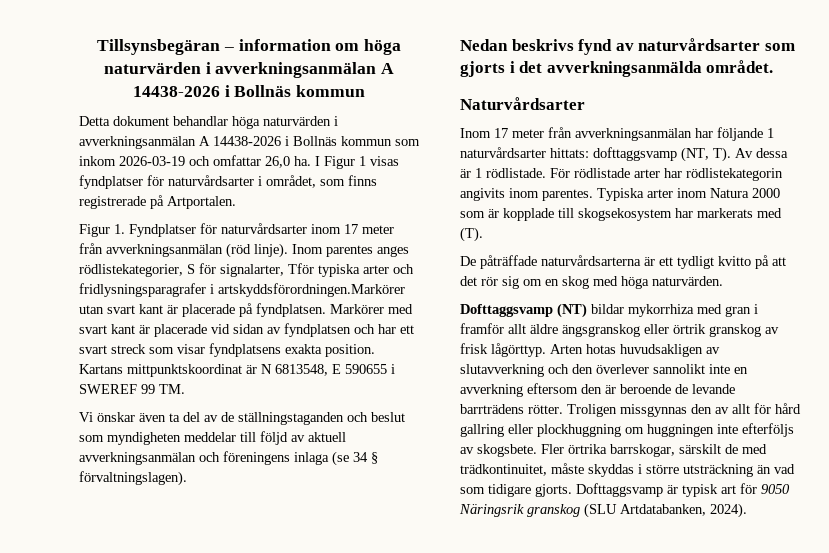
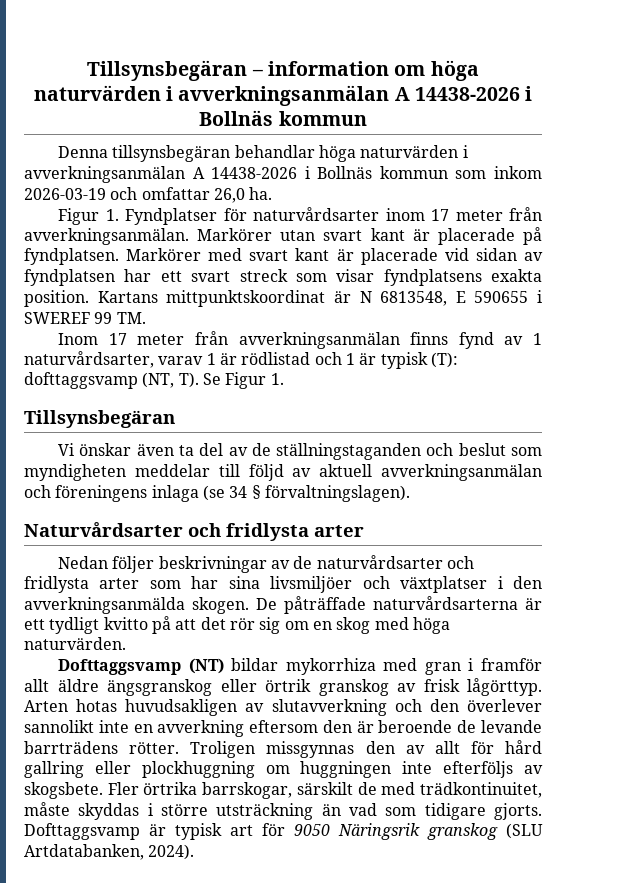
[79,116,169,126] Detta dokument -> [58,145,231,162] Denna tillsynsbegäran
[315,156,399,169] [79,175,377,189] [79,195,236,209] I Figur 1 visas fyndplatser för naturvårdsarter i området, som finns registrerade på Artportalen. -> (273, 193) none
[106,243,409,258] [79,263,414,277] [79,283,405,297] avverkningsanmälan (röd linje). Inom parentes anges rödlistekategorier, S för signalarter, Tför typiska arter och fridlysningsparagrafer i artskyddsförordningen.Markörer -> [24,228,273,245] avverkningsanmälan. Markörer
[354,324,375,334] och -> (115, 277) none
(185, 389) none -> [58,331,542,349] [24,351,458,369] [24,372,284,389] [24,410,175,428] // Inom 17 meter från avverkningsanmälan finns fynd av 1 naturvårdsarter, varav 1 är rödlistad och 1 är typisk (T): dofttaggsvamp (NT, T). Se Figur 1. // Tillsynsbegäran
[460,38,795,55] [460,60,774,77] [460,97,585,110] [460,127,774,141] [460,147,788,162] [460,168,783,181] [460,188,780,201] [460,208,782,221] [460,227,483,242] Nedan beskrivs fynd av naturvårdsarter som gjorts i det avverkningsanmälda området. // Naturvårdsarter // Inom 17 meter från avverkningsanmälan har följande 1 naturvårdsarter hittats: dofttaggsvamp (NT, T). Av dessa är 1 rödlistade. För rödlistade arter har rödlistekategorin angivits inom parentes. Typiska arter inom Natura 2000 som är kopplade till skogsekosystem har markerats med (T). // -> [24,522,364,541] [58,555,474,573] [24,576,543,593] [24,597,249,614] Naturvårdsarter och fridlysta arter // Nedan följer beskrivningar av de naturvårdsarter och fridlysta arter som har sina livsmiljöer och växtplatser i den avverkningsanmälda skogen.

